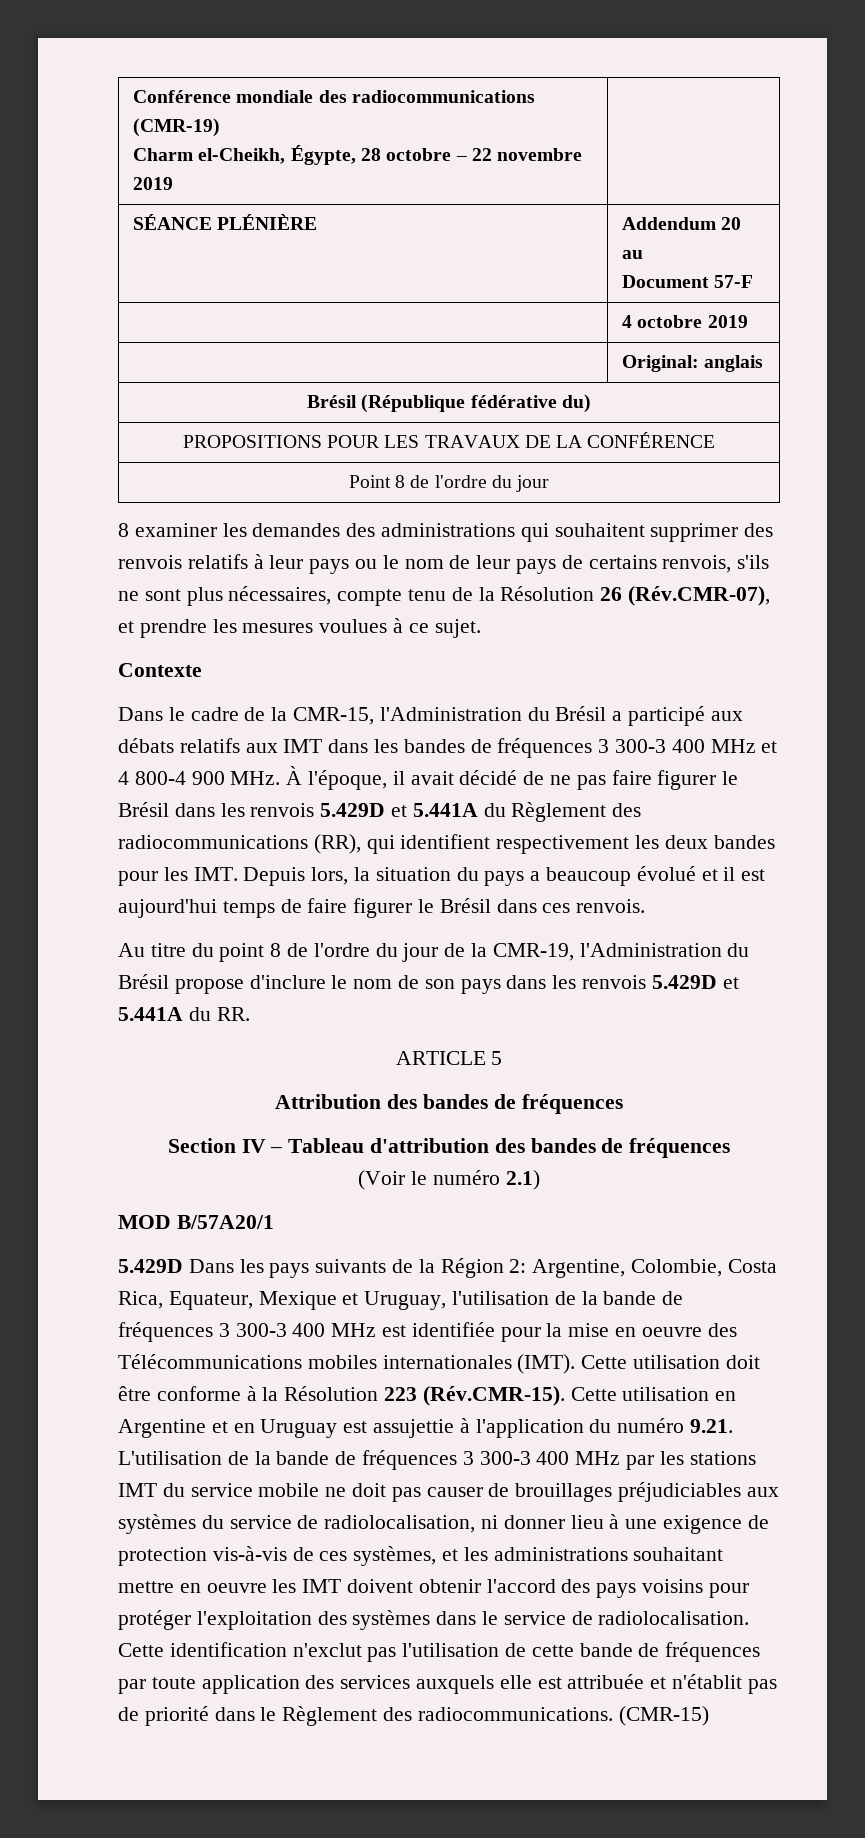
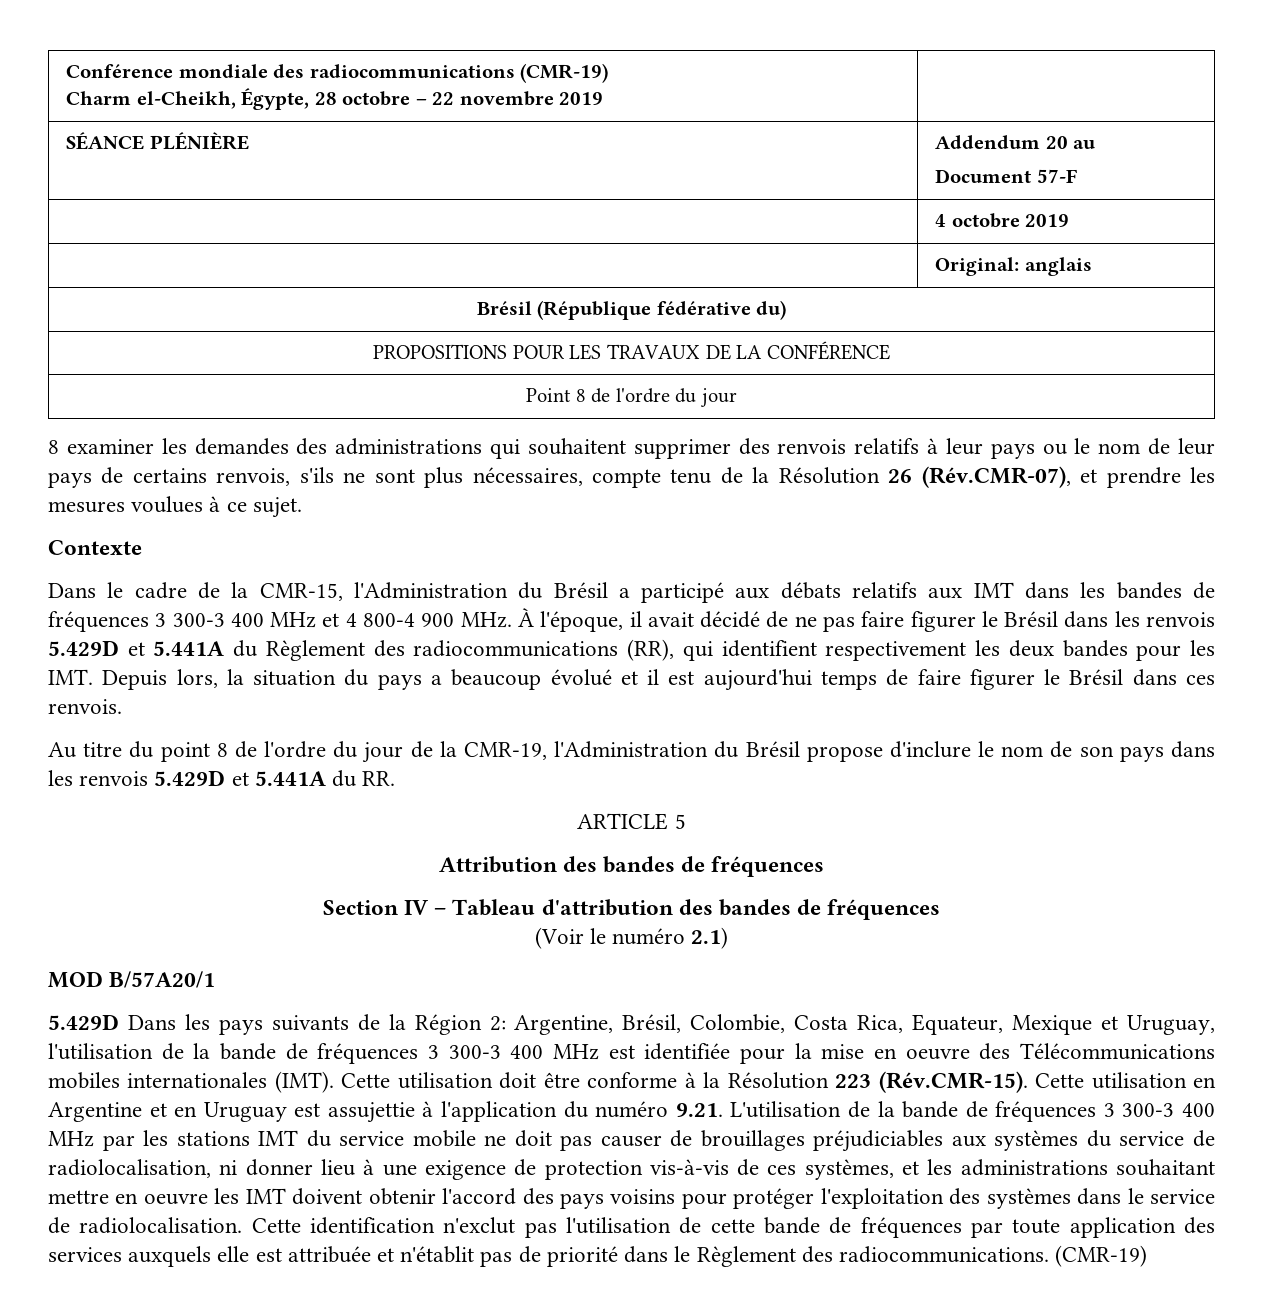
(626, 1268) none -> [622,1014,682,1033] Brésil,
[618,1706,709,1726] (CMR-15) -> [1055,1245,1148,1267] (CMR-19)

